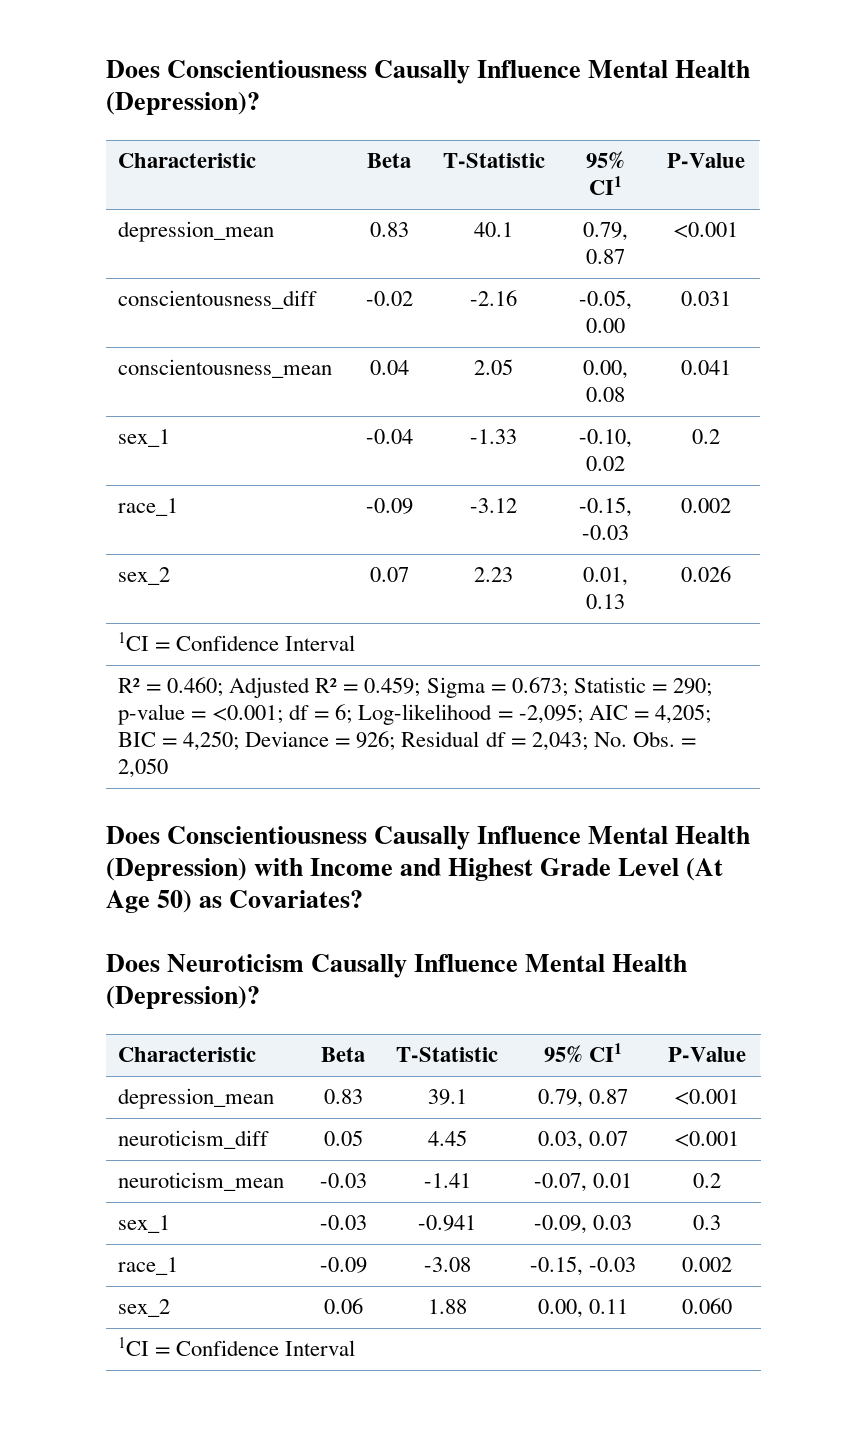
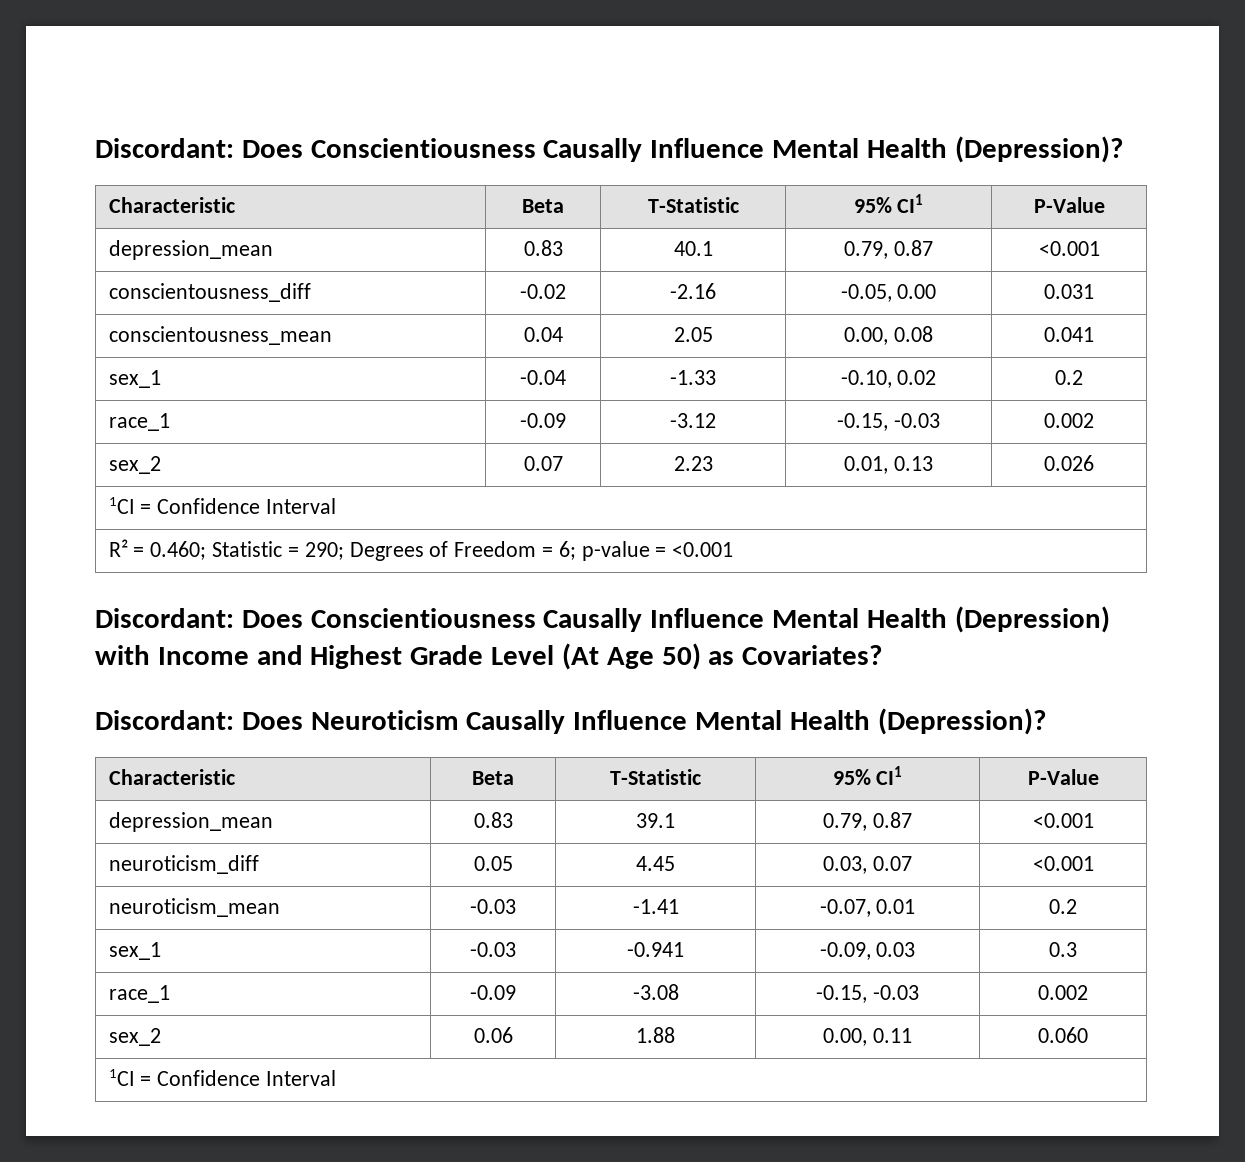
(106, 69) none -> [95,138,234,158] Discordant:
[229,677,712,698] [117,704,711,725] [117,731,696,751] [117,758,168,778] Adjusted R² = 0.459; Sigma = 0.673; Statistic = 290; p-value = <0.001; df = 6; Log-likelihood = -2,095; AIC = 4,205; BIC = 4,250; Deviance = 926; Residual df = 2,043; No. Obs. = 2,050 // -> [212,541,734,561] [95,608,234,628] Statistic = 290; Degrees of Freedom = 6; p-value = <0.001 // Discordant:
(364, 899) none -> [95,710,234,730] Discordant:

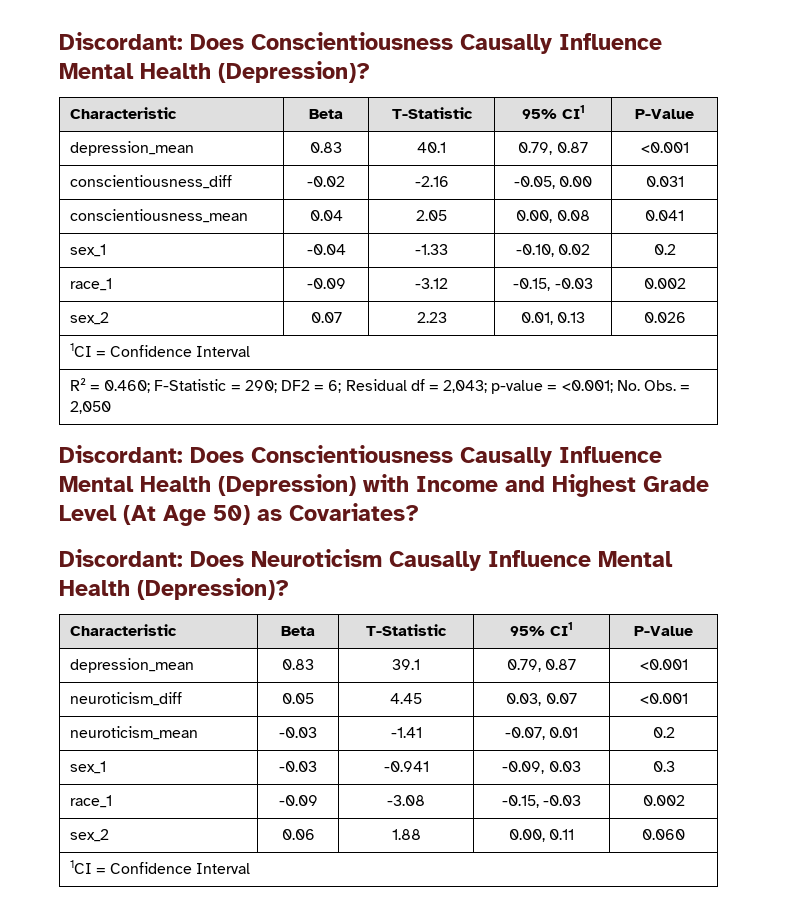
[108,283,311,302] conscientousness_diff -> [69,175,232,189] conscientiousness_diff
[108,326,332,345] conscientousness_mean -> [69,209,248,223] conscientiousness_mean
[212,541,283,557] Statistic -> [154,379,227,391] F-Statistic
[349,541,734,561] Degrees of Freedom = 6; p-value = <0.001 -> [281,379,691,394] [69,401,111,414] DF2 = 6; Residual df = 2,043; p-value = <0.001; No. Obs. = 2,050

